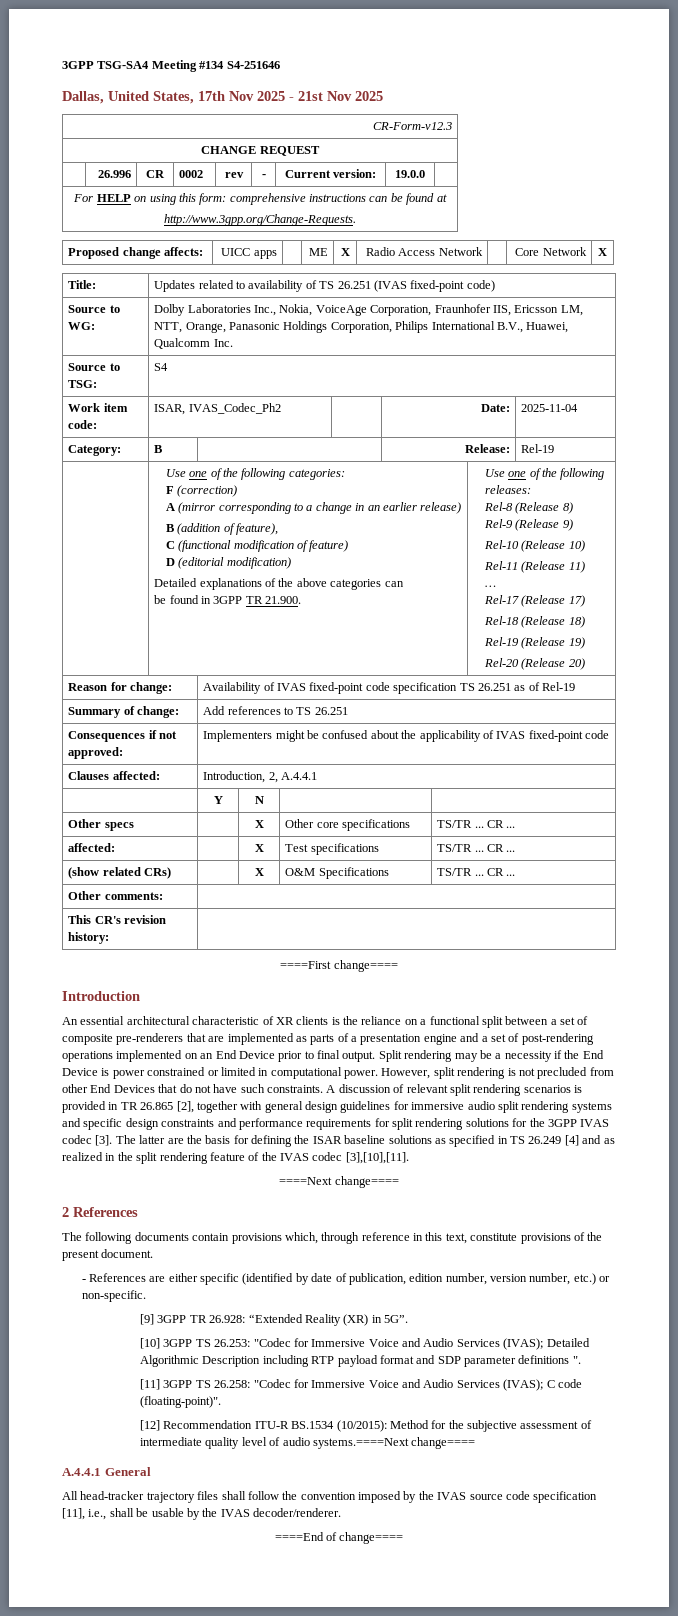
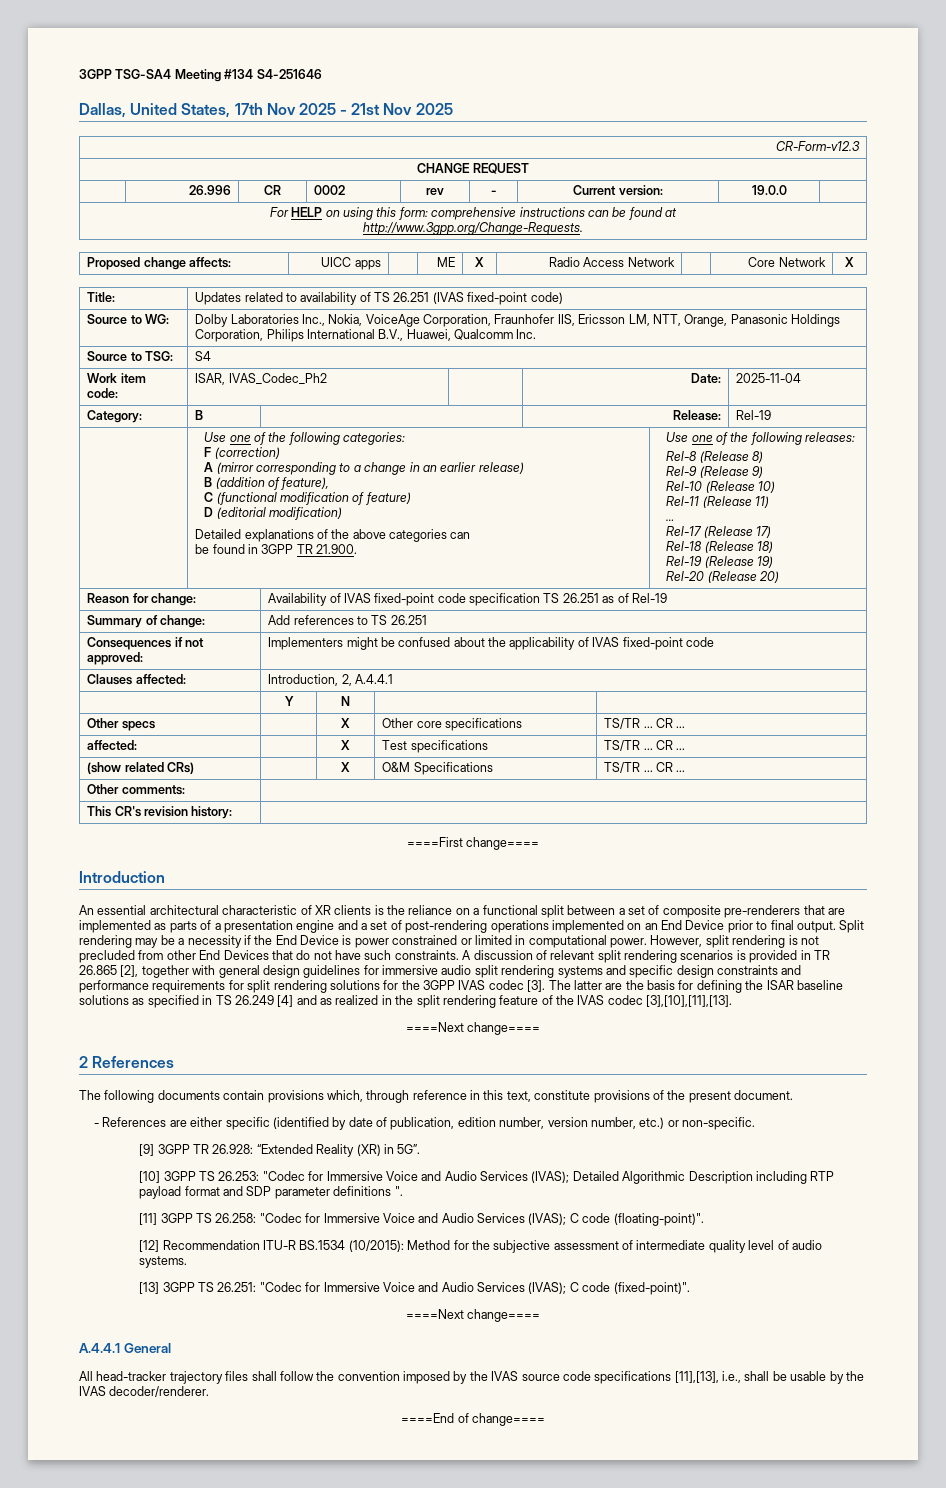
[345,1152,409,1164] [3],[10],[11]. -> [646,995,733,1007] [3],[10],[11],[13].
[312,1438,409,1449] systems.====Next -> [139,1256,188,1268] [139,1282,690,1295] [405,1309,464,1319] systems. // [13] 3GPP TS 26.251: "Codec for Immersive Voice and Audio Services (IVAS); C code (fixed-point)". // ====Next
[533,1491,598,1503] [62,1508,85,1520] specification [11], -> [594,1371,719,1384] specifications [11],[13],

